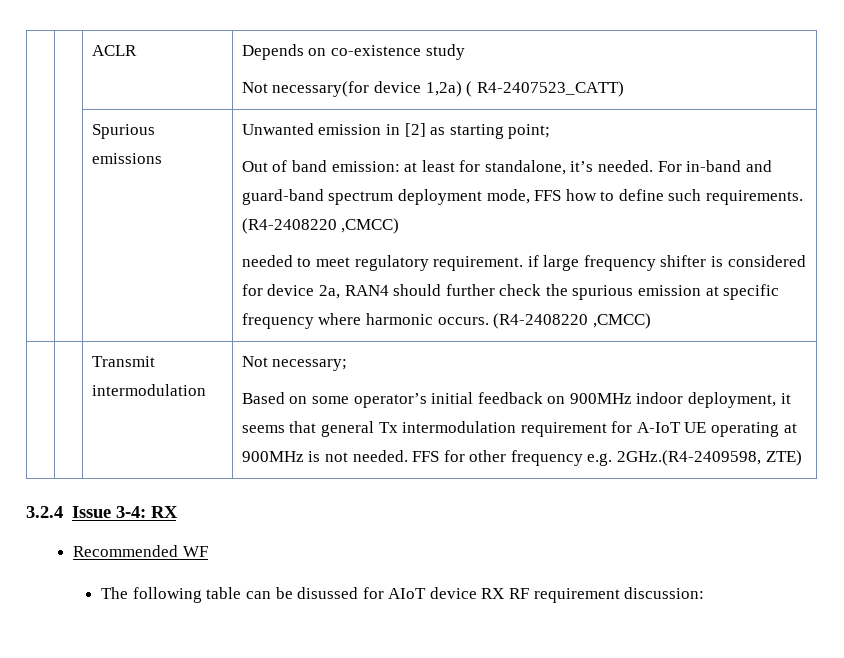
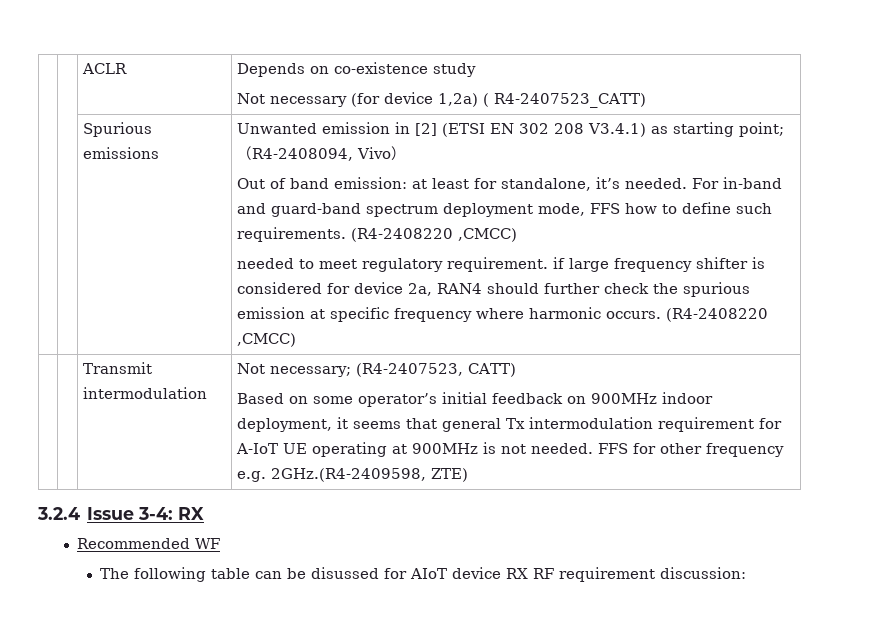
[272,81,370,97] necessary(for -> [270,93,381,107] necessary (for
(426, 130) none -> [442,123,647,137] (ETSI EN 302 208 V3.4.1)
(551, 131) none -> [237,146,407,161] （R4-2408094, Vivo）
(348, 365) none -> [356,363,517,377] (R4-2407523, CATT)

